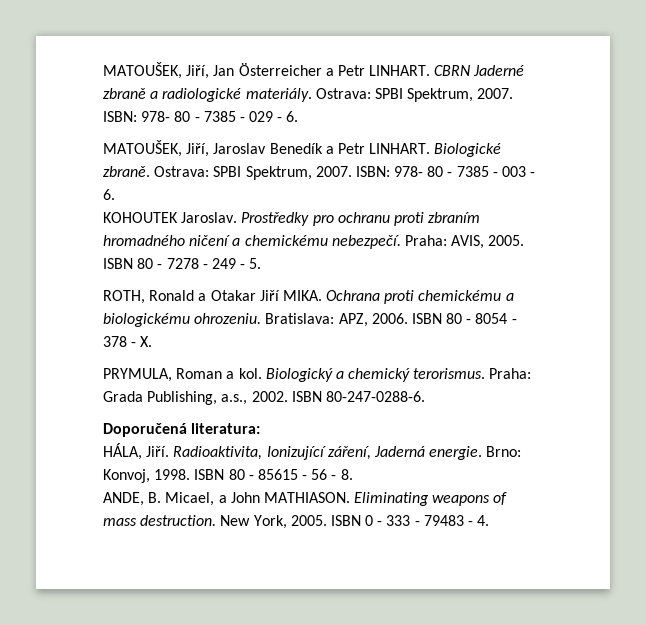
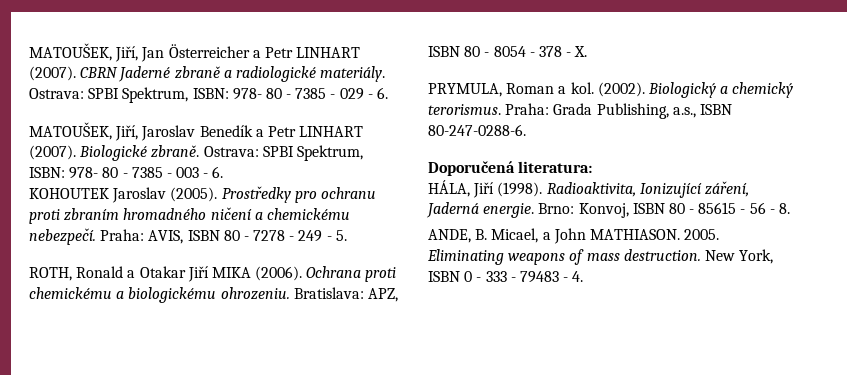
[369,65,431,76] LINHART. -> [296,47,361,58] [29,66,76,81] LINHART (2007).
[477,88,514,99] 2007. -> (189, 95) none
[369,143,431,154] LINHART. -> [299,126,364,137] [29,145,76,160] LINHART (2007).
[315,166,352,177] 2007. -> (363, 153) none
[181,212,238,223] Jaroslav. -> [112,187,218,203] Jaroslav (2005).
[488,235,525,246] 2005. -> (184, 237) none
[282,290,322,301] MIKA. -> [211,266,303,281] MIKA (2006).
[371,313,408,324] 2006. -> (398, 295) none
(262, 373) none -> [597,82,645,97] (2002).
[251,391,288,402] 2002. -> (696, 112) none
[146,446,170,457] Jiří. -> [473,182,543,198] Jiří (1998).
[154,469,191,480] 1998. -> (629, 210) none
(350, 497) none -> [684,229,720,240] 2005.
[290,515,327,526] 2005. -> (774, 256) none

